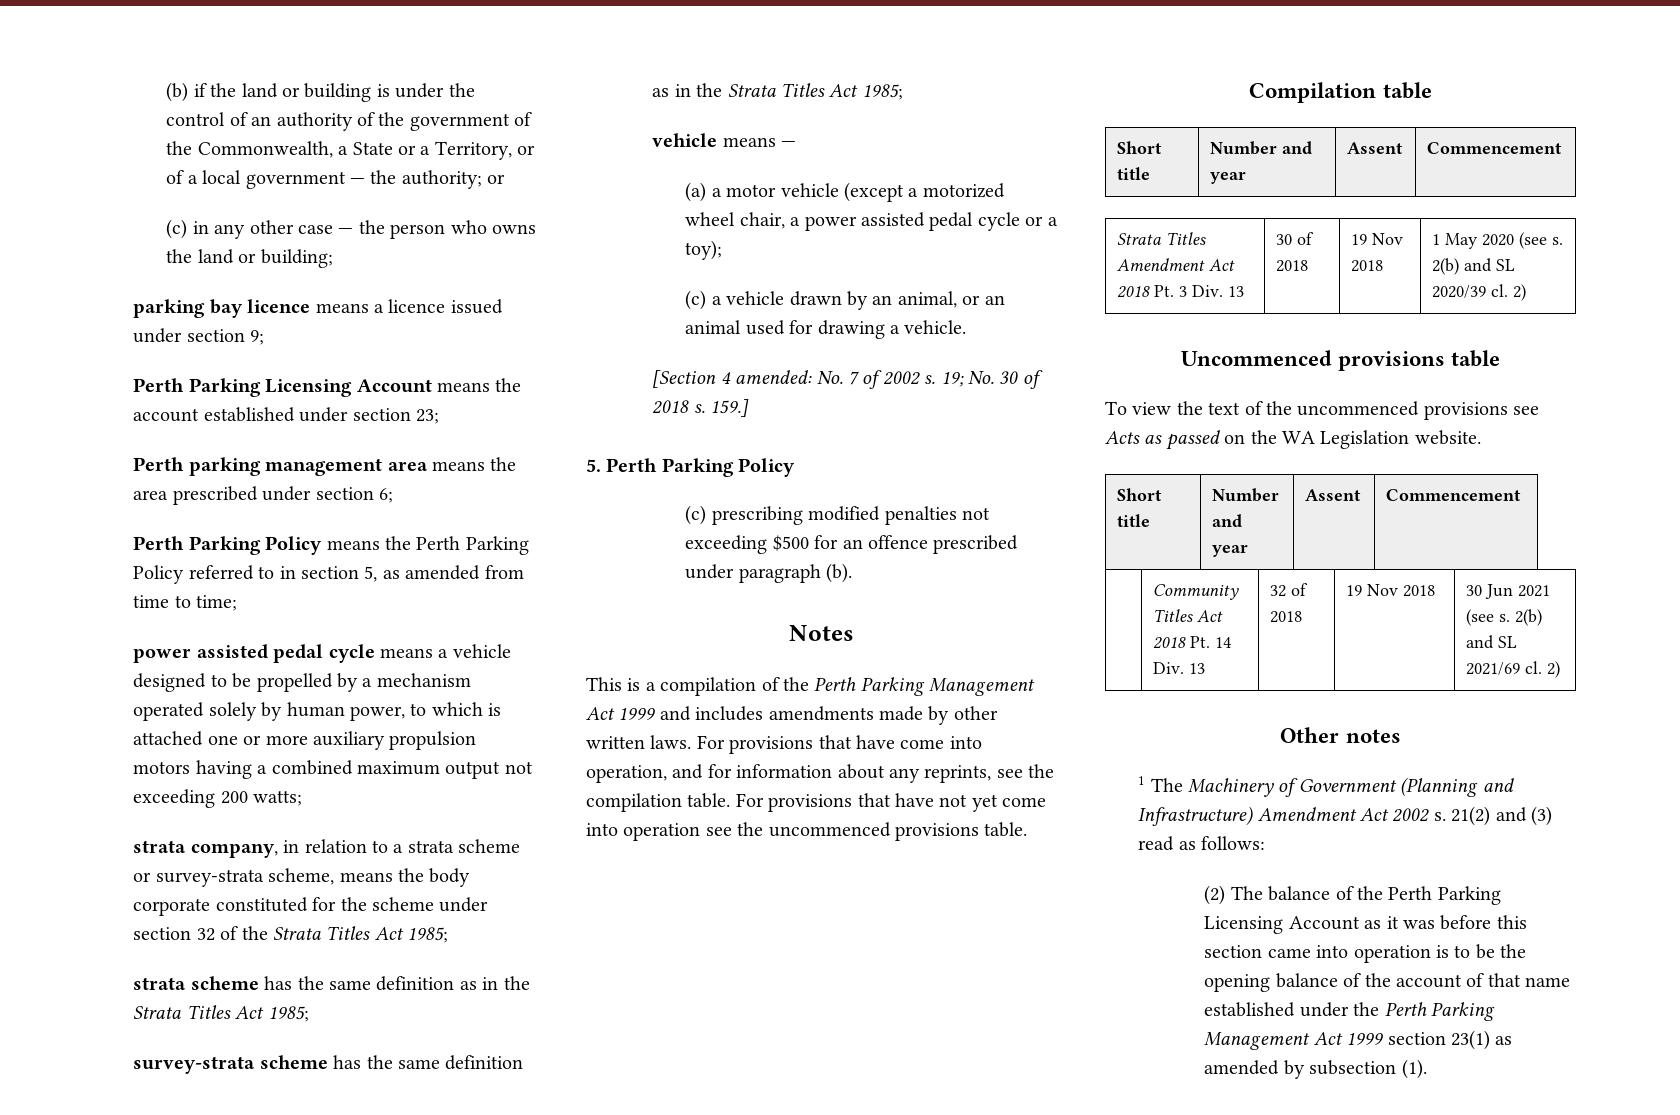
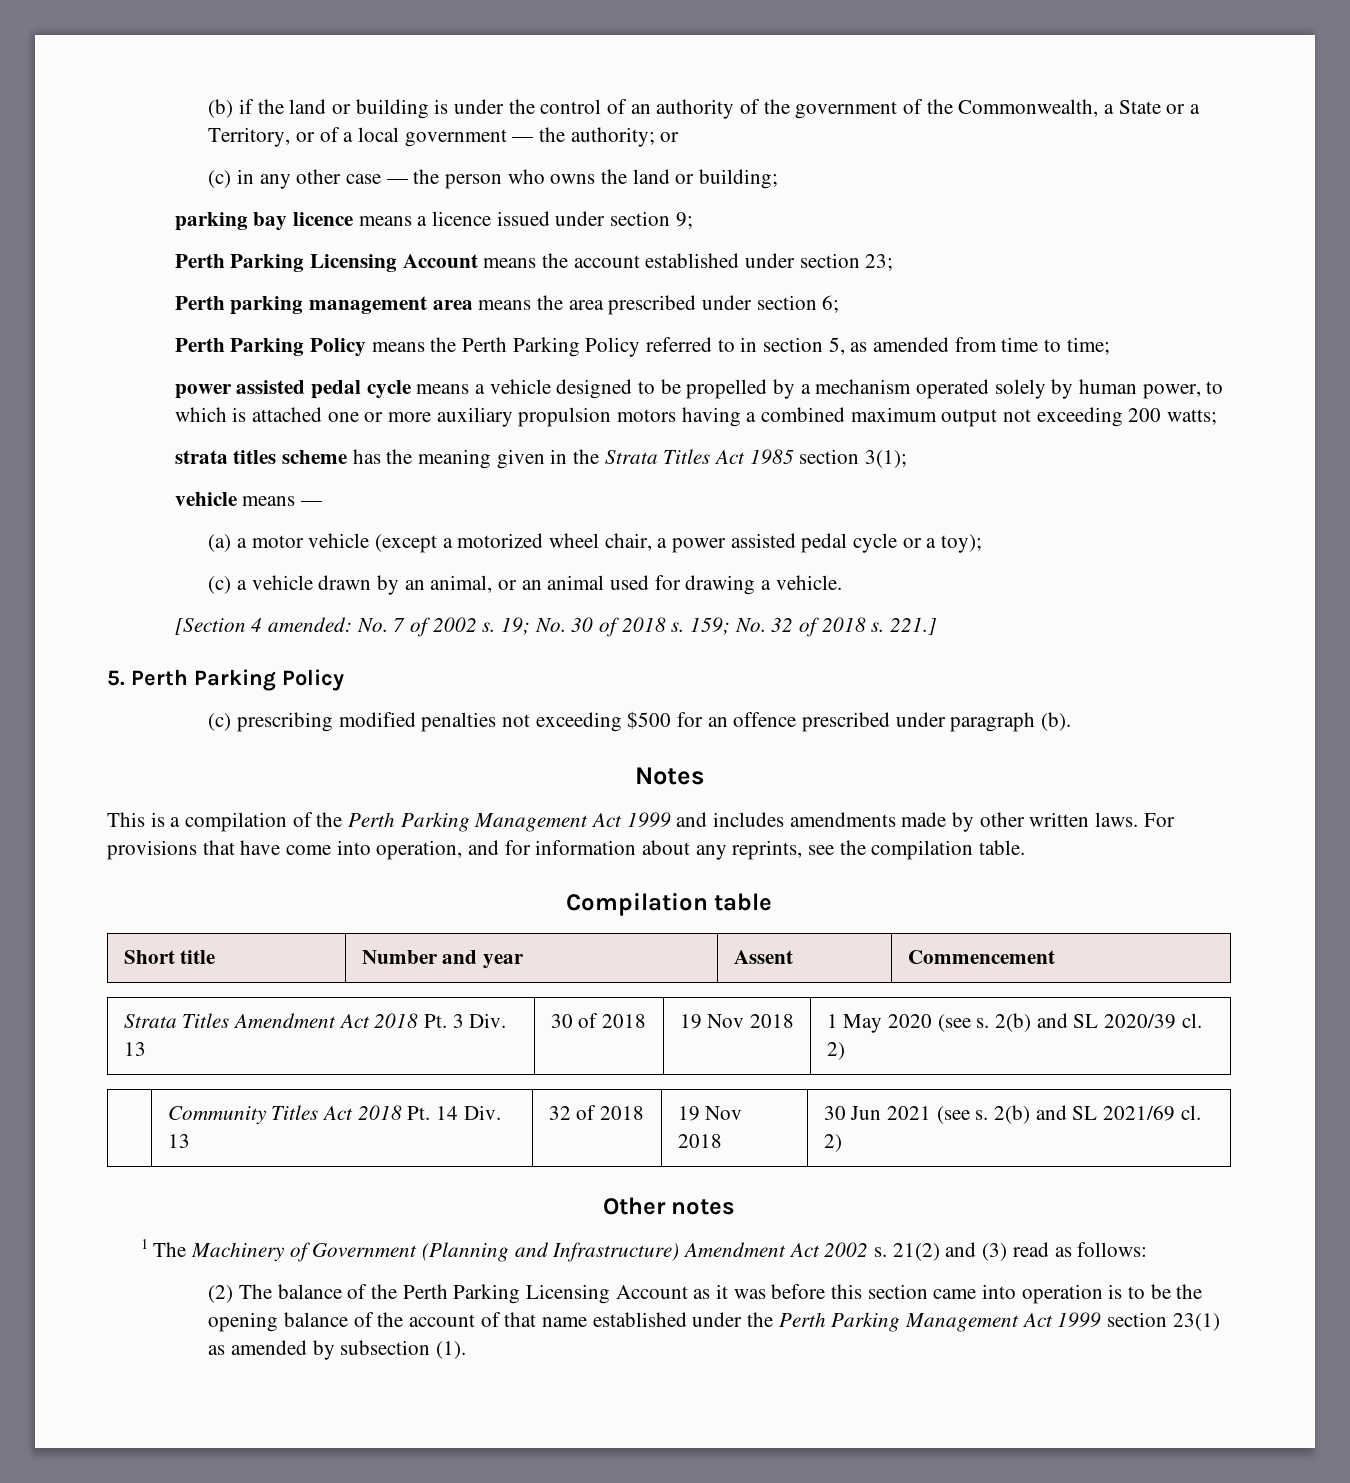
[190,839,521,858] [133,868,471,887] [133,897,489,916] [133,926,449,943] [133,976,530,991] [133,1005,309,1022] [133,1055,524,1074] [652,83,903,100] company, in relation to a strata scheme or survey-strata scheme, means the body corporate constituted for the scheme under section 32 of the Strata Titles Act 1985; // strata scheme has the same definition as in the Strata Titles Act 1985; // survey-strata scheme has the same definition as in the Strata Titles Act 1985; -> [233,449,907,469] titles scheme has the meaning given in the Strata Titles Act 1985 section 3(1);
[710,399,750,417] 159.] -> [689,617,937,637] 159; No. 32 of 2018 s. 221.]
[735,793,1047,812] [586,822,1028,841] For provisions that have not yet come into operation see the uncommenced provisions table. -> (1026, 847) none
[1180,350,1501,371] [1105,401,1540,420] [1105,430,1481,450] [1117,488,1163,501] [1117,514,1151,527] [1212,488,1280,502] [1212,514,1243,527] [1212,545,1249,557] [1305,489,1362,501] [1386,489,1522,501] // Uncommenced provisions table // To view the text of the uncommenced provisions see Acts as passed on the WA Legislation website. // Short title | Number and year | Assent | Commencement -> (845, 1051) none

